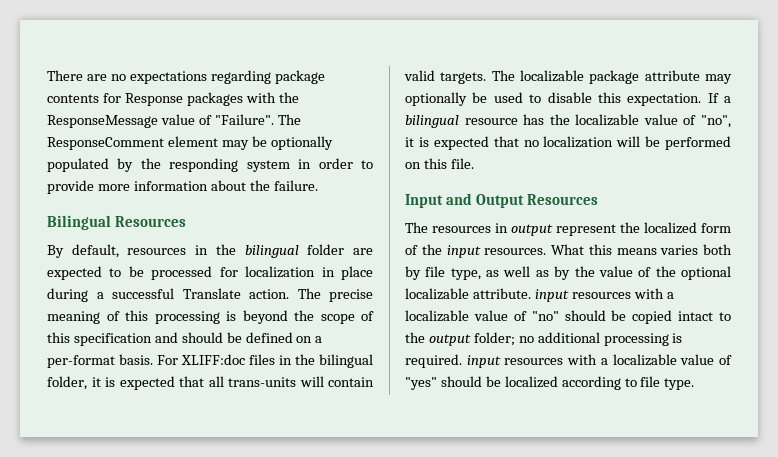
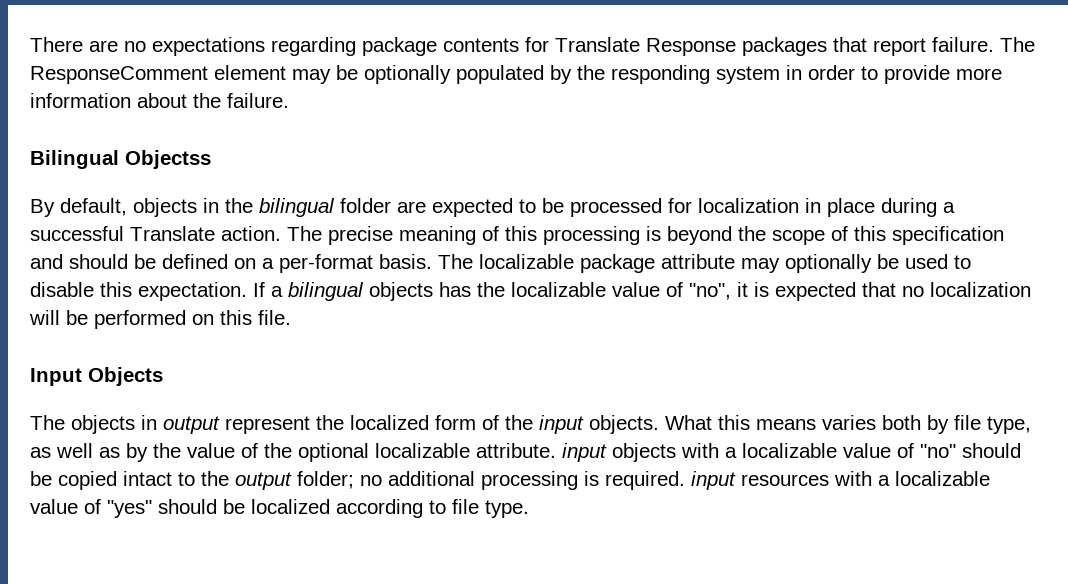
(121, 98) none -> [555,37,640,52] Translate
[245,92,299,103] [47,114,274,128] with the ResponseMessage value of "Failure". -> [833,37,994,56] that report failure.
[114,216,186,227] Resources -> [125,150,211,169] Objectss
[127,248,187,255] resources -> [133,198,197,217] objects
[157,354,373,368] [47,376,374,390] [404,70,487,84] For XLIFF:doc files in the bilingual folder, it is expected that all trans-units will contain valid targets. -> (432, 261) none
[464,118,518,125] resource -> [369,282,433,301] objects
[445,193,598,208] [405,222,491,233] and Output Resources // The resources -> [88,367,163,386] [30,415,135,434] Objects // The objects
[484,248,547,255] resources. -> [589,415,659,434] objects.
[571,292,631,299] resources -> [612,443,676,462] objects

